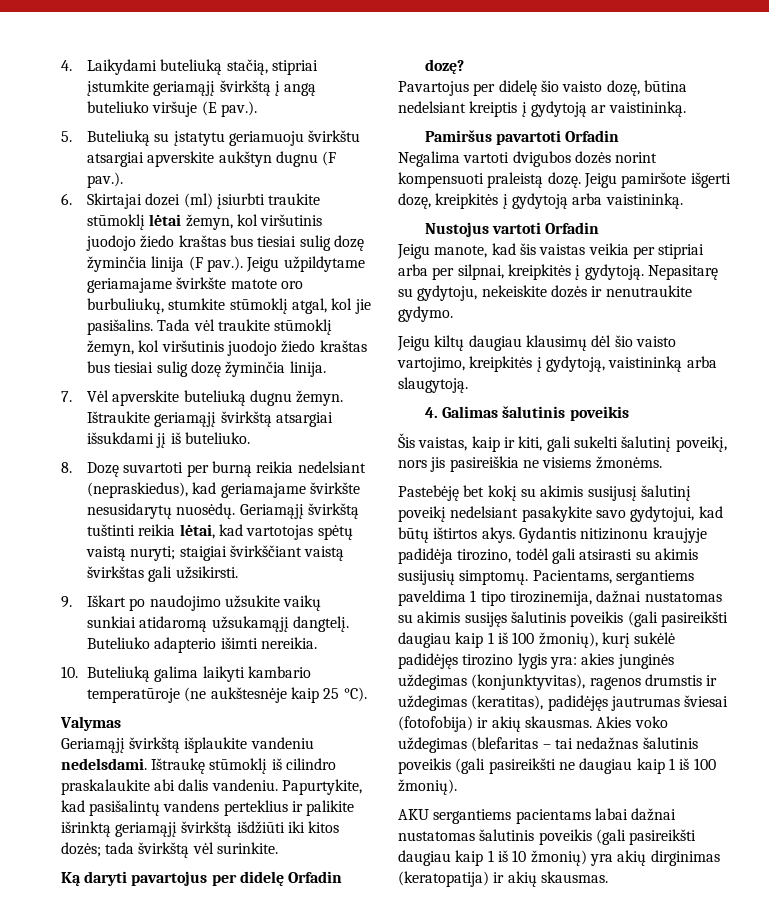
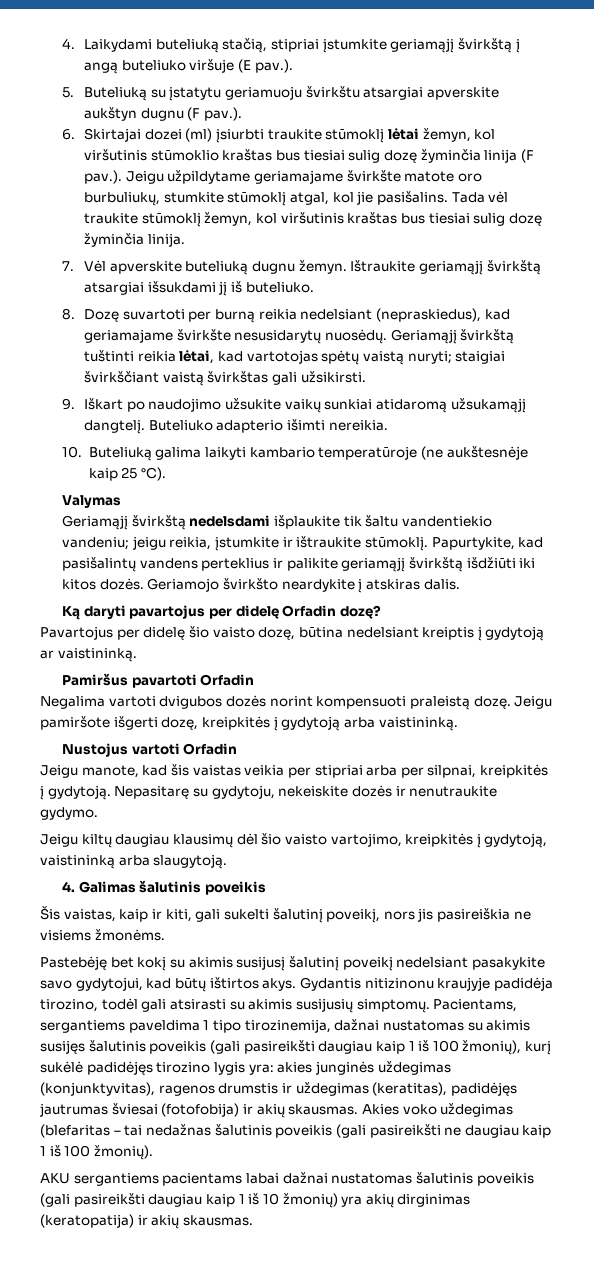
[86,235,175,251] juodojo žiedo -> [150,150,219,161] stūmoklio
[227,340,316,356] juodojo žiedo -> (344, 218) none
[184,737,314,753] [60,758,336,774] [60,779,278,795] išplaukite vandeniu nedelsdami. Ištraukę stūmoklį iš cilindro praskalaukite abi dalis vandeniu. -> [189,515,492,529] [62,536,428,551] nedelsdami išplaukite tik šaltu vandentiekio vandeniu; jeigu reikia, įstumkite ir ištraukite stūmoklį.
[60,821,111,837] išrinktą -> (338, 564) none
[60,842,278,858] dozės; tada švirkštą vėl surinkite. -> [99,578,460,593] dozės. Geriamojo švirkšto neardykite į atskiras dalis.

